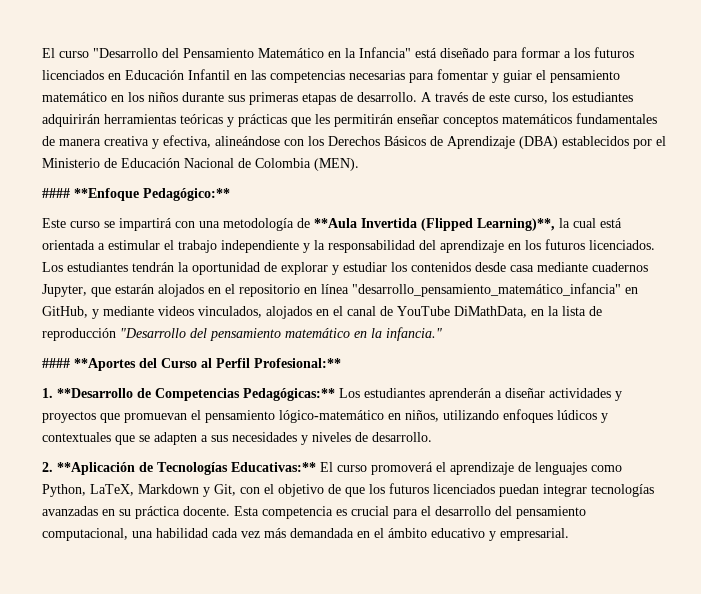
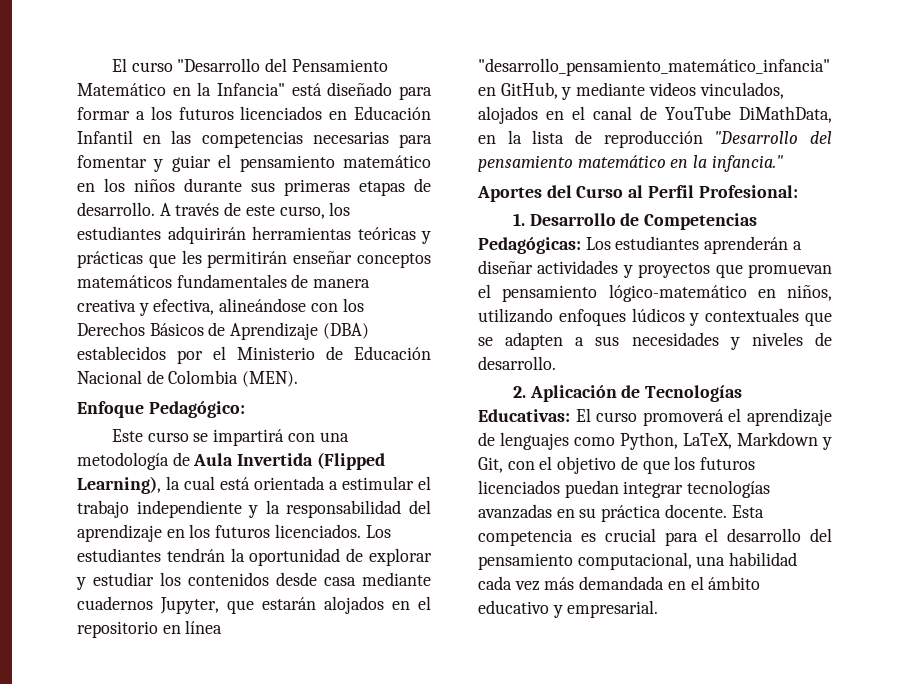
[42,188,230,201] #### **Enfoque Pedagógico:** -> [77,401,245,418] Enfoque Pedagógico:
[314,218,357,228] **Aula -> [193,453,234,466] Aula
[477,218,555,231] Learning)**, -> [77,476,161,494] Learning),
[42,358,136,371] #### **Aportes -> [477,186,542,202] Aportes
[254,358,341,368] Profesional:** -> [698,185,798,198] Profesional:
[57,388,133,398] **Desarrollo -> [529,213,616,226] Desarrollo
[243,388,335,401] Pedagógicas:** -> [478,237,581,254] Pedagógicas:
[57,462,135,475] **Aplicación -> [529,385,617,402] Aplicación
[231,462,316,472] Educativas:** -> [478,409,570,422] Educativas:

